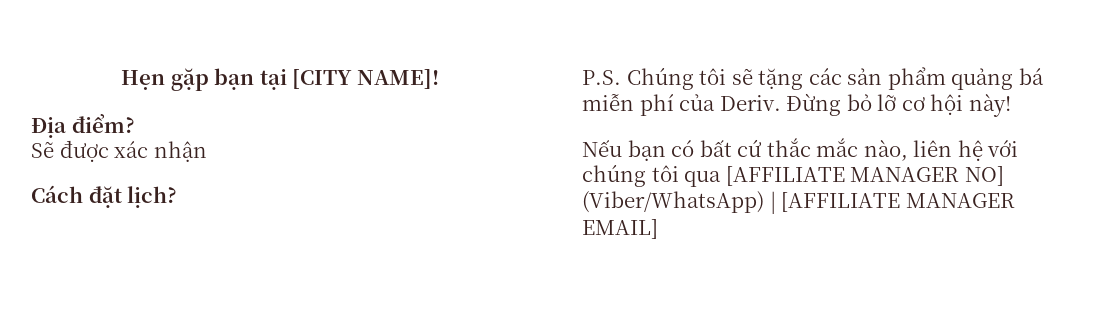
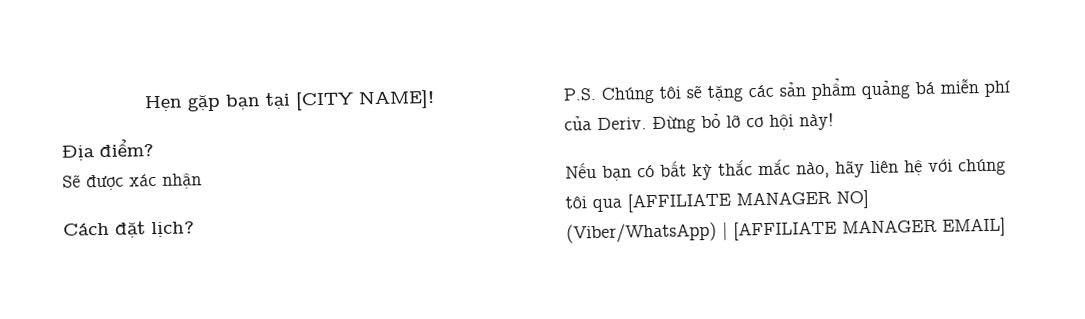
[737,139,763,157] cứ -> [692,163,713,181] kỳ
(908, 150) none -> [835,160,865,178] hãy

